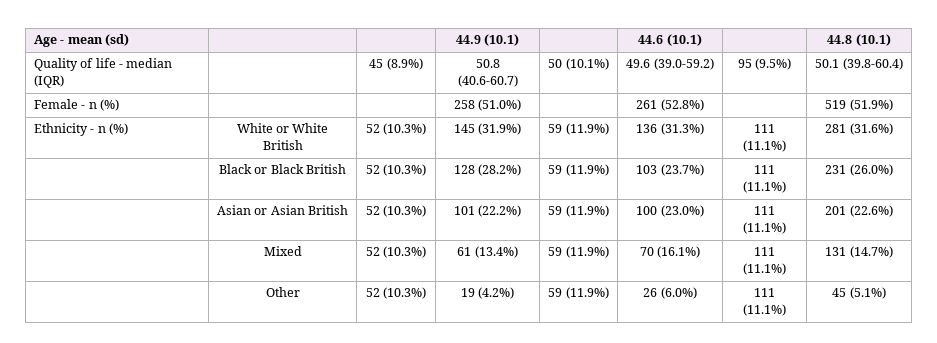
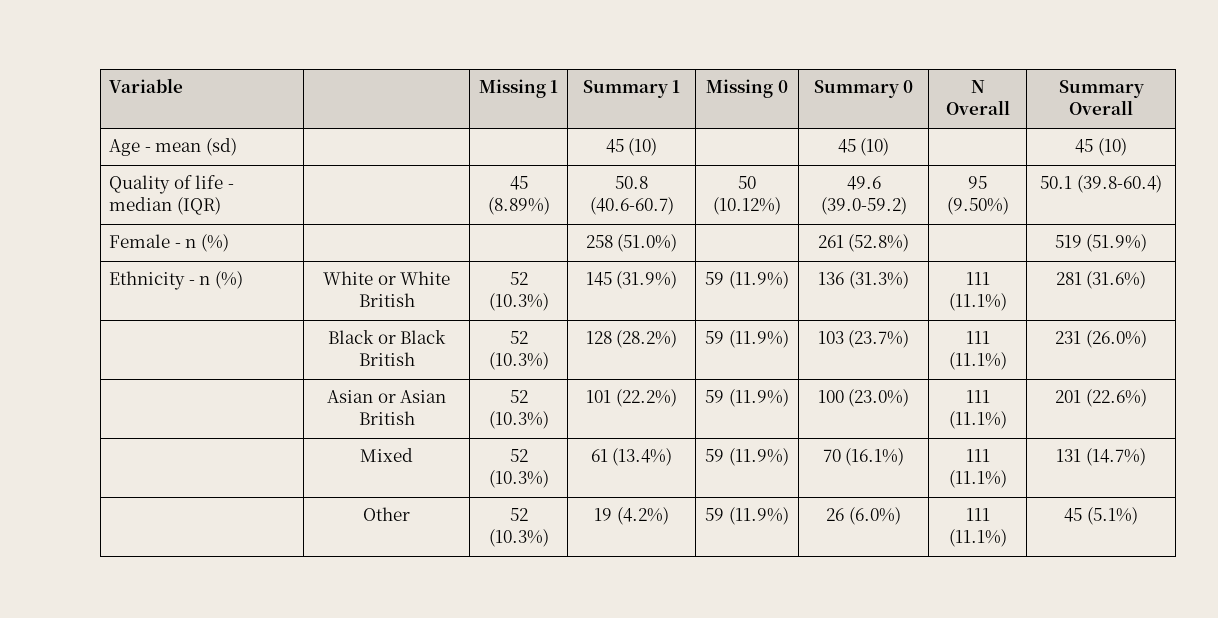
[33,34,129,47] [455,34,520,46] [638,34,702,46] [827,34,891,46] Age - mean (sd) | | | 44.9 (10.1) | | 44.6 (10.1) | | 44.8 (10.1) -> [109,78,184,93] [478,79,559,98] [582,80,681,98] [706,79,788,98] [813,80,914,98] [970,80,985,93] [945,100,1010,115] [1058,80,1144,98] [1069,100,1133,115] [109,138,237,156] [605,138,658,156] [837,138,890,156] [1075,138,1127,156] Variable | | Missing 1 | Summary 1 | Missing 0 | Summary 0 | N Overall | Summary Overall // Age - mean (sd) | | | 45 (10) | | 45 (10) | | 45 (10)
[386,58,423,70] (8.9%) -> [487,197,550,215] (8.89%)
[565,58,609,70] (10.1%) -> [713,197,781,215] (10.12%)
[755,58,792,70] (9.5%) -> [946,197,1009,215] (9.50%)

